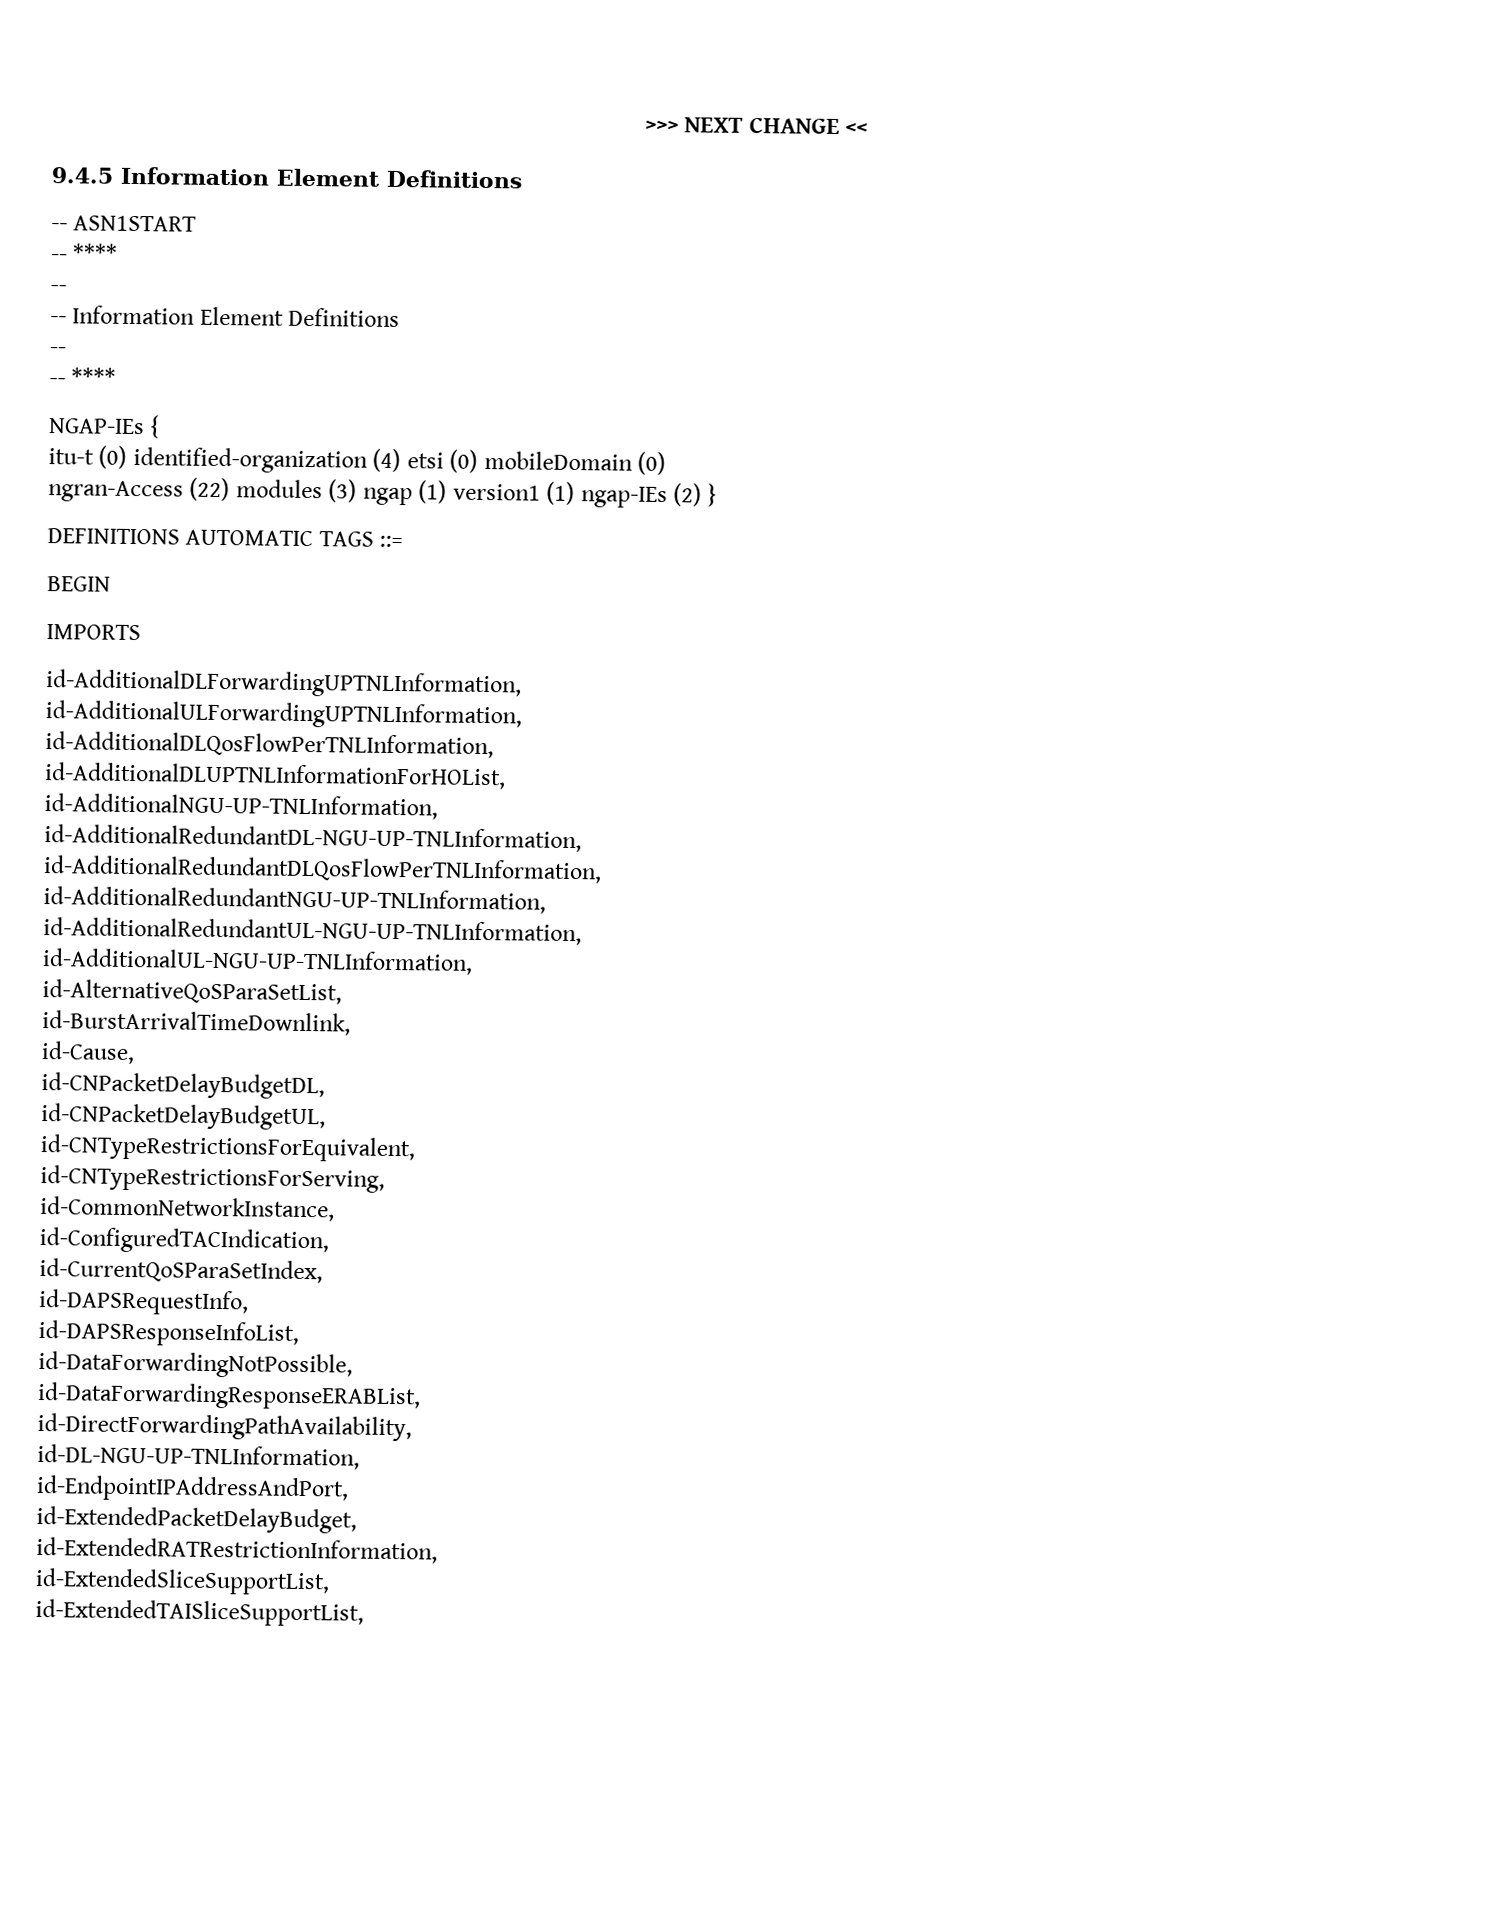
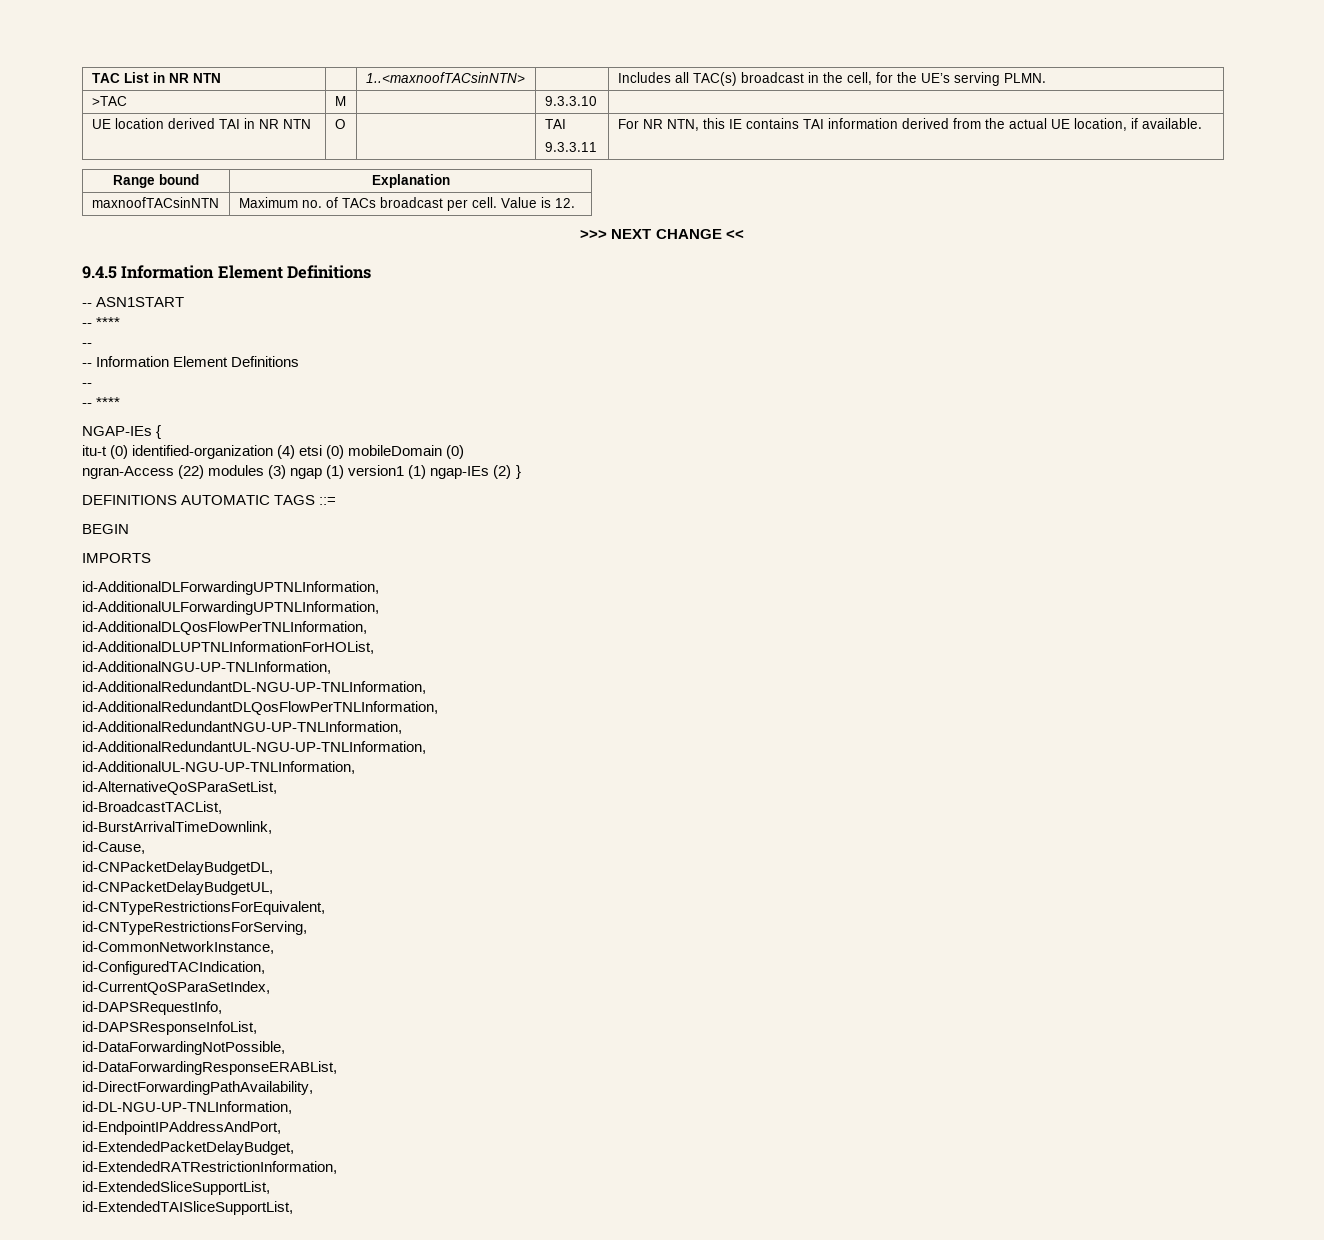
(644, 126) none -> [91,72,221,83] [365,72,525,83] [617,72,1046,86] [91,96,127,106] [334,96,346,106] [544,96,597,106] [91,118,311,129] [334,119,346,129] [544,119,566,129] [544,142,597,152] [617,118,1202,131] [113,174,199,188] [371,174,450,188] [91,197,219,208] [238,197,575,211] TAC List in NR NTN | | 1..<maxnoofTACsinNTN> | | Includes all TAC(s) broadcast in the cell, for the UE’s serving PLMN. // >TAC | M | | 9.3.3.10 | // UE location derived TAI in NR NTN | O | | TAI // 9.3.3.11 | For NR NTN, this IE contains TAI information derived from the actual UE location, if available. // Range bound | Explanation // maxnoofTACsinNTN | Maximum no. of TACs broadcast per cell. Value is 12. //
(342, 992) none -> [82,801,222,814] // id-BroadcastTACList,

